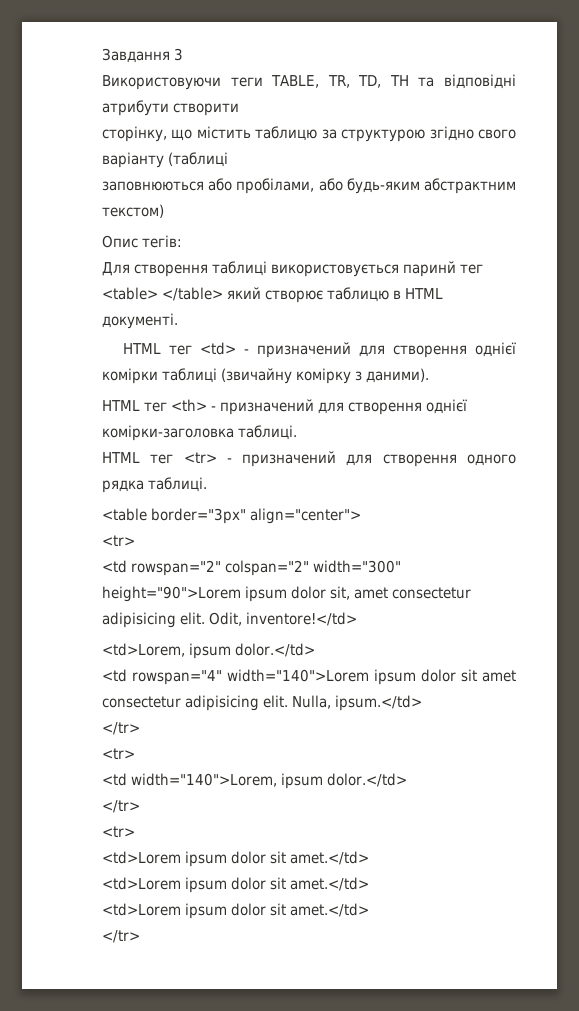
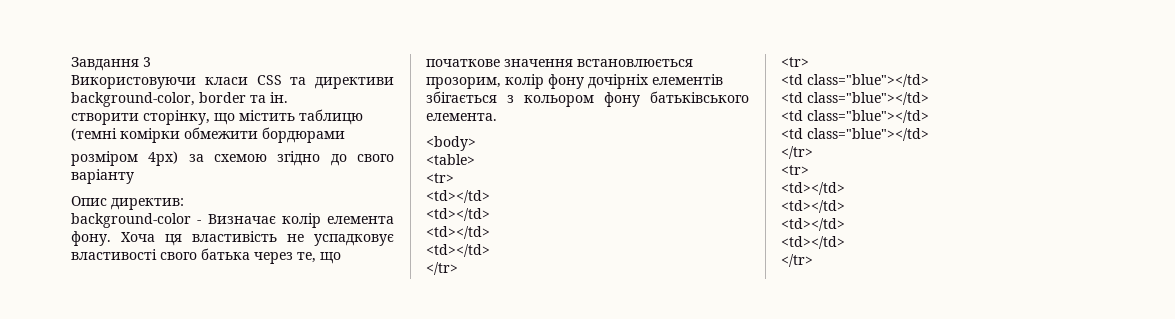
[230,74,516,89] [102,100,169,116] теги TABLE, TR, TD, TH та відповідні атрибути -> [204,75,394,89] [71,92,288,107] класи CSS та директиви background-color, border та iн. //
(240, 109) // -> (139, 119) none
[321,126,517,142] [102,152,229,168] [102,178,516,194] [102,204,164,218] [102,235,183,248] [102,261,484,277] [102,287,444,303] [102,313,178,329] [122,342,516,358] [102,368,430,384] [102,399,468,415] [102,425,298,441] [102,451,516,467] [102,477,208,493] [102,508,362,524] [102,535,135,546] [102,560,402,576] [102,586,472,602] [102,612,358,628] [102,643,316,659] [102,669,516,685] [102,695,423,711] [102,722,140,735] [102,748,135,759] [102,773,408,789] [102,800,140,813] [102,826,135,837] [102,851,370,867] [102,877,370,893] [102,903,370,919] за структурою згідно свого варіанту (таблиці // заповнюються або пробілами, або будь-яким абстрактним текстом) // Опис тегів: // Для створення таблиці використовується паринй тег <table> </table> який створює таблицю в HTML документі. // HTML тег <td> - призначений для створення однієї комірки таблиці (звичайну комірку з даними). // HTML тег <th> - призначений для створення однієї комірки-заголовка таблиці. // HTML тег <tr> - призначений для створення одного рядка таблиці. // <table border="3px" align="center"> // <tr> // <td rowspan="2" colspan="2" width="300" height="90">Lorem ipsum dolor sit, amet consectetur adipisicing elit. Odit, inventore!</td> // <td>Lorem, ipsum dolor.</td> // <td rowspan="4" width="140">Lorem ipsum dolor sit amet consectetur adipisicing elit. Nulla, ipsum.</td> // </tr> // <tr> // <td width="140">Lorem, ipsum dolor.</td> // </tr> // <tr> // <td>Lorem ipsum dolor sit amet.</td> // <td>Lorem ipsum dolor sit amet.</td> // <td>Lorem ipsum dolor sit amet.</td> -> [71,127,345,143] [71,151,394,166] [71,169,134,184] [71,196,184,210] [71,213,394,228] [71,231,394,246] [71,248,341,264] [426,59,693,67] [426,74,723,89] [426,91,749,107] [426,113,497,121] [426,136,476,151] [426,154,475,165] [426,173,454,183] [426,190,490,203] [426,208,490,221] [426,226,490,239] [426,244,490,257] [426,262,458,275] [781,57,809,67] [781,74,929,87] [781,92,929,105] [781,110,929,123] [781,128,929,141] [781,146,813,159] [781,165,809,175] [781,182,845,195] [781,200,845,213] [781,218,845,231] [781,236,845,249] (темні комірки обмежити бордюрами // розміром 4px) за схемою згідно до свого варіанту // Опис директив: // background-color - Визначає колір елемента фону. Хоча ця властивість не успадковує властивості свого батька через те, що початкове значення встановлюється прозорим, колір фону дочірніх елементів збігається з кольором фону батьківського елемента. // <body> // <table> // <tr> // <td></td> // <td></td> // <td></td> // <td></td> // </tr> // <tr> // <td class="blue"></td> // <td class="blue"></td> // <td class="blue"></td> // <td class="blue"></td> // </tr> // <tr> // <td></td> // <td></td> // <td></td> // <td></td>

